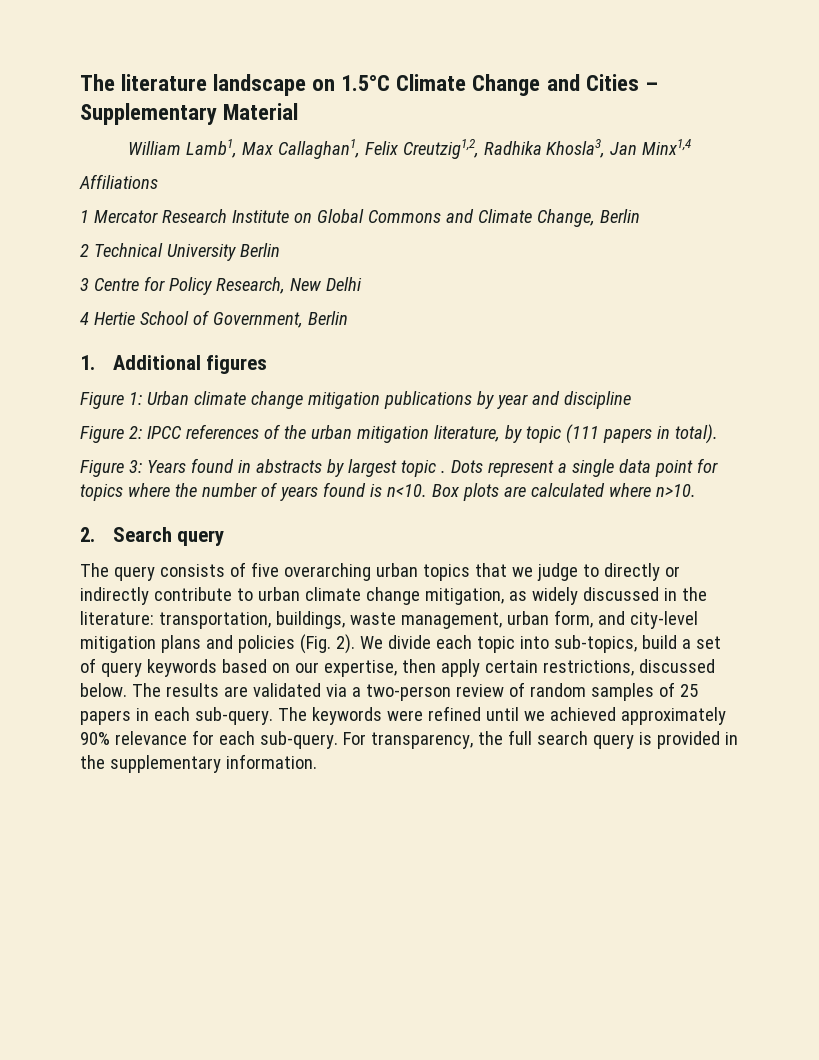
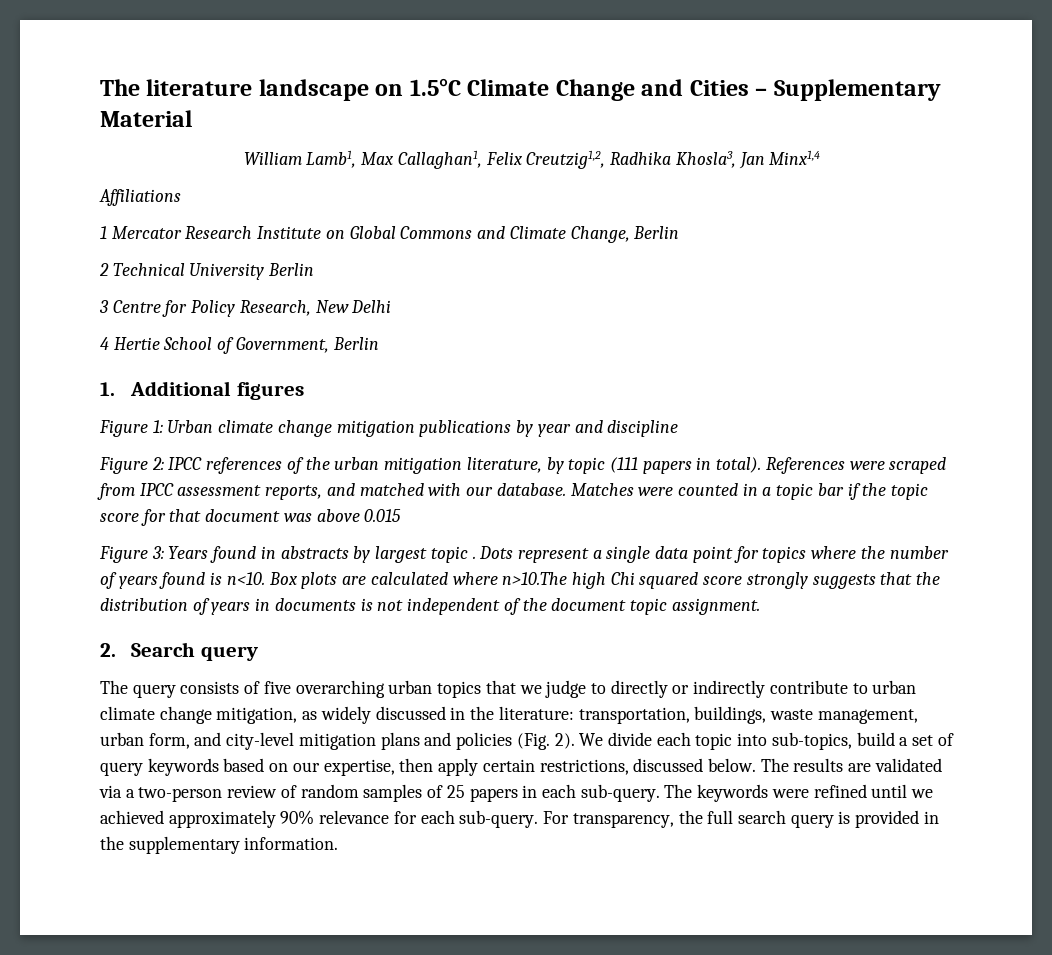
(718, 434) none -> [765,457,947,474] [97,483,929,500] [100,509,402,526] References were scraped from IPCC assessment reports, and matched with our database. Matches were counted in a topic bar if the topic score for that document was above 0.015
[655,484,696,497] n>10. -> [502,572,941,589] [100,598,760,615] n>10.The high Chi squared score strongly suggests that the distribution of years in documents is not independent of the document topic assignment.

